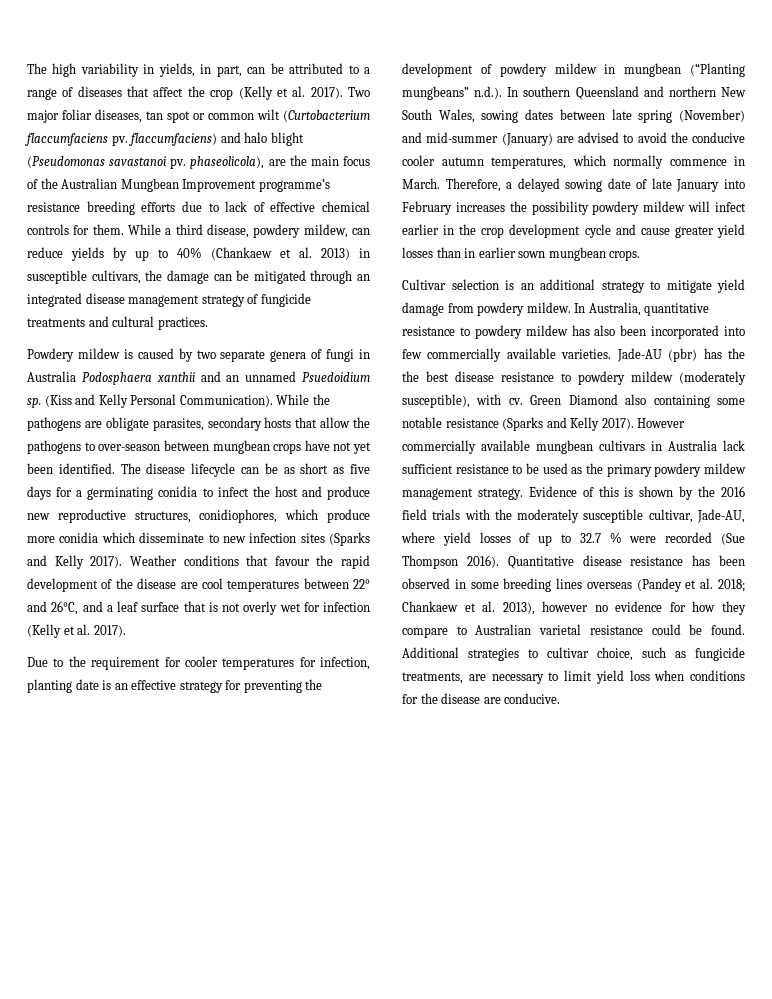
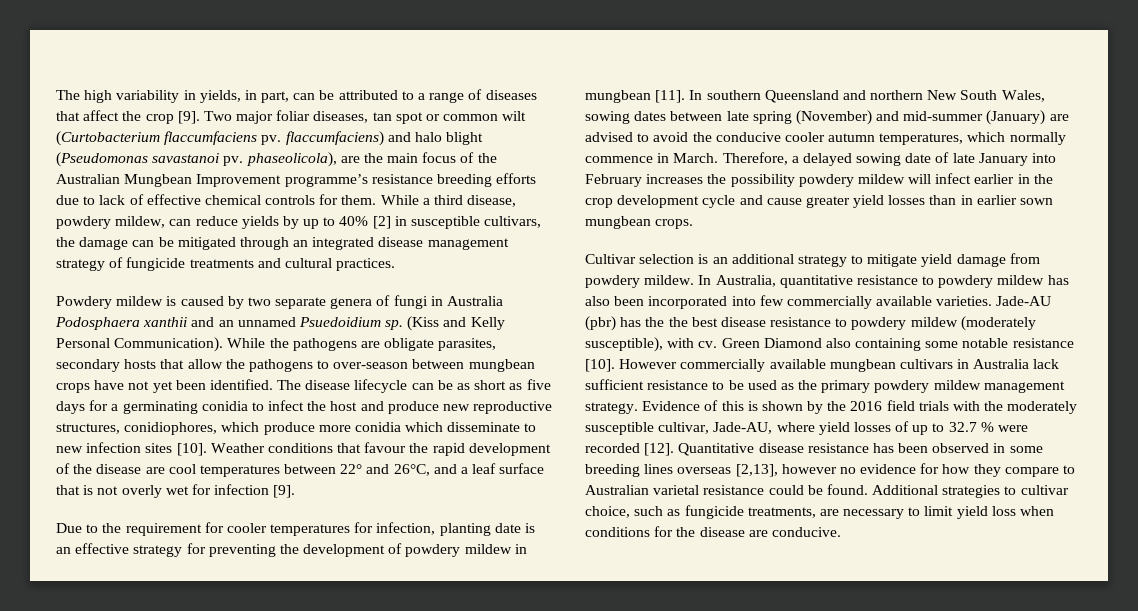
[238,86,343,100] (Kelly et al. 2017). -> [177,111,200,124] [9].
[211,247,350,260] (Chankaew et al. 2013) -> [372,216,391,229] [2]
[329,532,370,546] [27,555,123,569] (Sparks and Kelly 2017). -> [176,443,207,456] [10].
[27,624,126,638] (Kelly et al. 2017). -> [273,485,296,498] [9].
[690,63,745,77] [402,86,503,100] (“Planting mungbeans” n.d.). -> [655,90,686,103] [11].
[502,417,634,431] (Sparks and Kelly 2017). -> [585,359,615,372] [10].
[721,533,745,545] [402,555,499,569] (Sue Thompson 2016). -> [644,443,675,456] [12].
[636,578,745,592] [402,601,535,615] (Pandey et al. 2018; Chankaew et al. 2013), -> [735,464,778,477] [2,13],

